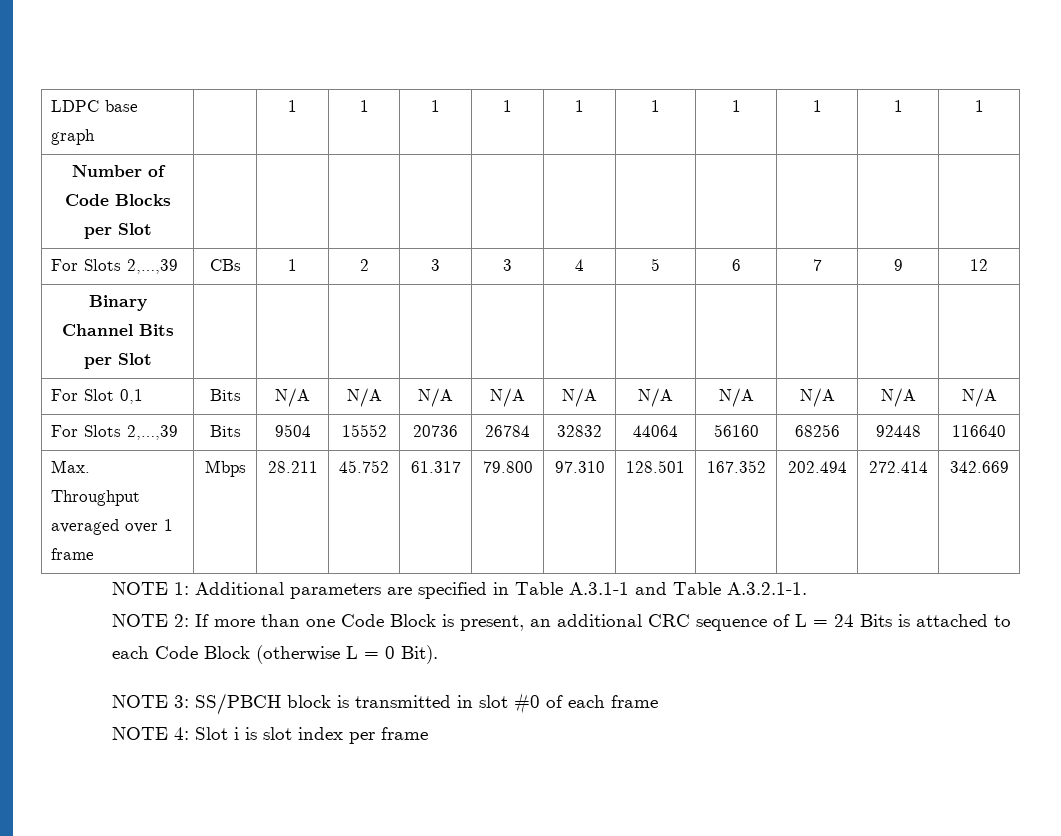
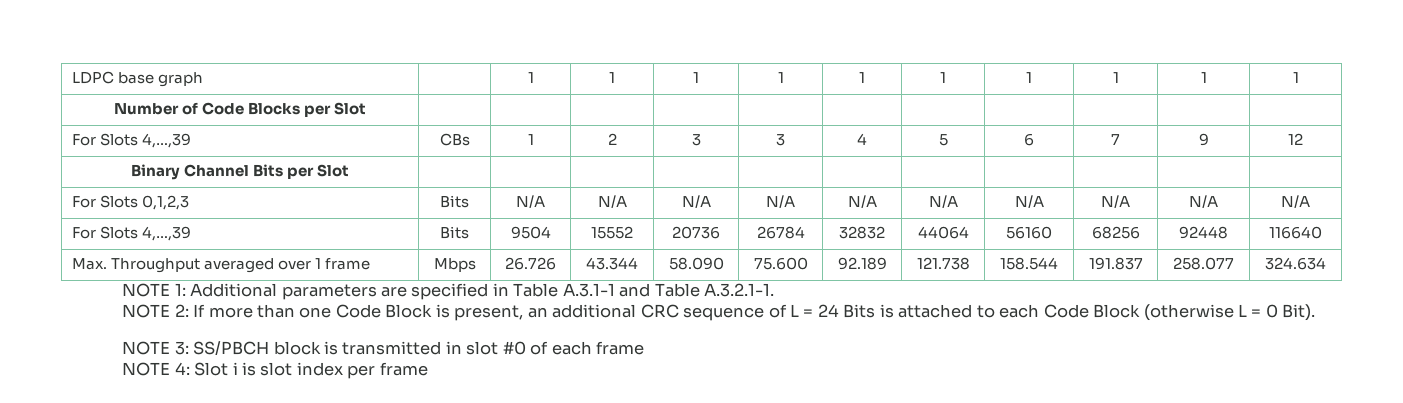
[127,259,179,274] 2,…,39 -> [142,133,192,148] 4,…,39
[84,389,144,404] Slot 0,1 -> [100,195,190,210] Slots 0,1,2,3
[127,425,179,440] 2,…,39 -> [142,226,192,241] 4,…,39
[267,461,318,473] [339,460,389,473] [410,461,461,473] [482,461,533,473] [554,461,605,473] [626,460,685,473] [706,460,766,473] [787,461,847,473] [868,461,928,473] [949,461,1009,473] 28.211 | 45.752 | 61.317 | 79.800 | 97.310 | 128.501 | 167.352 | 202.494 | 272.414 | 342.669 -> [505,257,556,270] [586,257,638,270] [668,257,724,270] [753,257,808,270] [837,257,887,270] [916,257,970,270] [1000,257,1058,270] [1088,257,1143,270] [1173,257,1234,270] [1265,257,1326,270] 26.726 | 43.344 | 58.090 | 75.600 | 92.189 | 121.738 | 158.544 | 191.837 | 258.077 | 324.634

